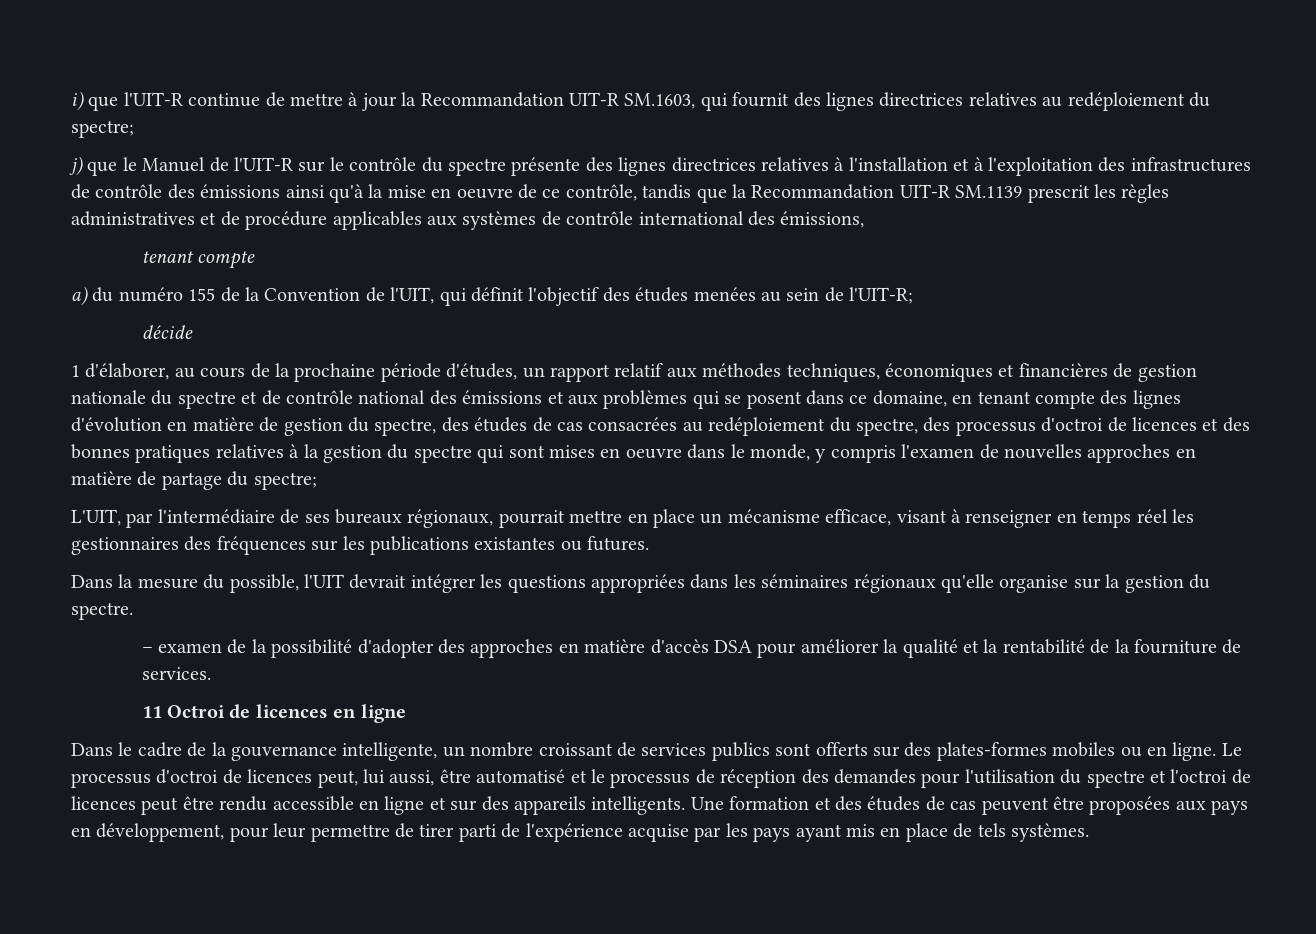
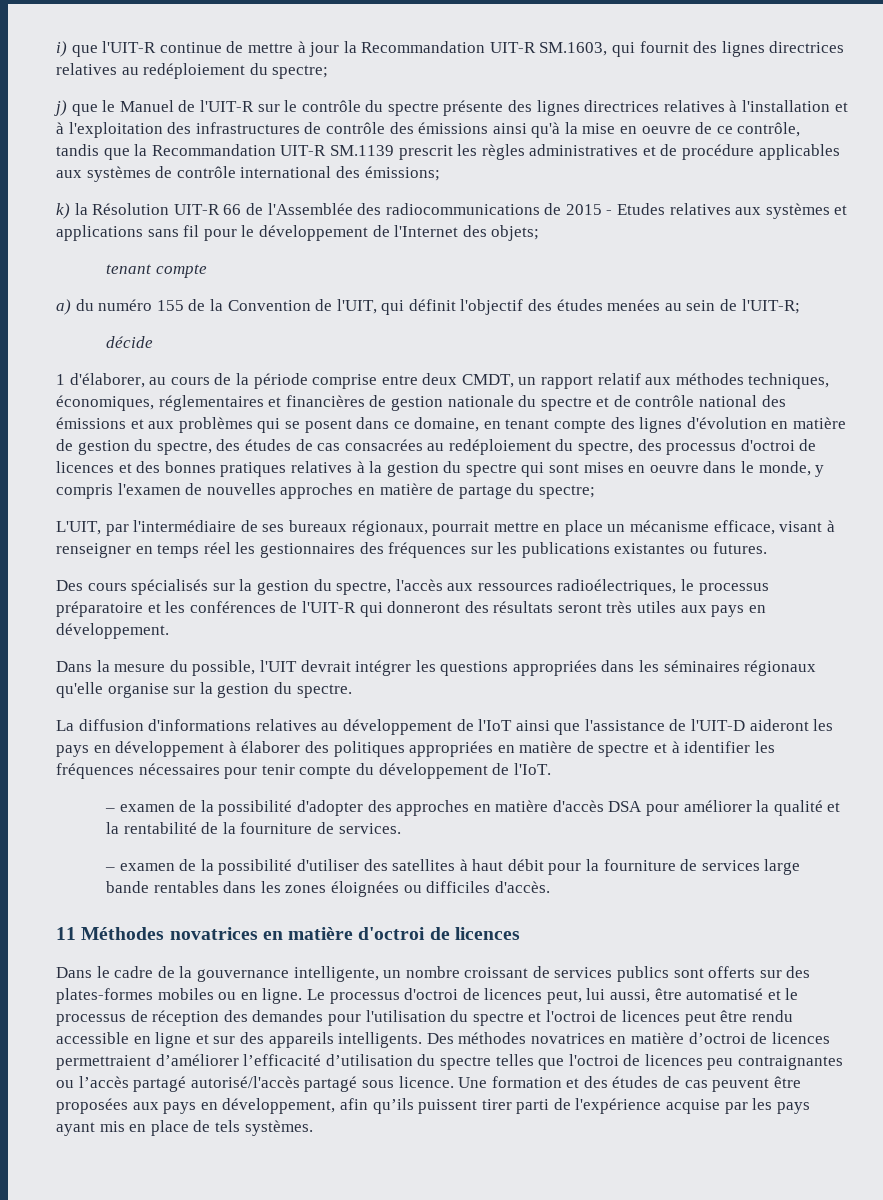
[780,211,865,228] émissions, -> [364,166,440,181] [56,203,848,219] [56,225,540,241] émissions; // k) la Résolution UIT-R 66 de l'Assemblée des radiocommunications de 2015 - Etudes relatives aux systèmes et applications sans fil pour le développement de l'Internet des objets;
[294,363,518,382] prochaine période d'études, -> [253,373,514,389] période comprise entre deux CMDT,
[884,363,993,382] économiques -> [56,395,264,411] économiques, réglementaires
(650, 543) none -> [56,579,769,595] [56,601,766,617] [56,623,169,639] // Des cours spécialisés sur la gestion du spectre, l'accès aux ressources radioélectriques, le processus préparatoire et les conférences de l'UIT-R qui donneront des résultats seront très utiles aux pays en développement.
(133, 611) none -> [56,719,834,735] [56,741,775,757] [56,763,551,779] // La diffusion d'informations relatives au développement de l'IoT ainsi que l'assistance de l'UIT-D aideront les pays en développement à élaborer des politiques appropriées en matière de spectre et à identifier les fréquences nécessaires pour tenir compte du développement de l'IoT.
[141,704,406,723] 11 Octroi de licences en ligne -> [104,859,801,875] [105,881,550,897] [56,927,520,940] – examen de la possibilité d'utiliser des satellites à haut débit pour la fourniture de services large bande rentables dans les zones éloignées ou difficiles d'accès. // 11 Méthodes novatrices en matière d'octroi de licences
(686, 805) none -> [426,1032,830,1044] [56,1054,844,1070] [56,1076,454,1092] Des méthodes novatrices en matière d’octroi de licences permettraient d’améliorer l’efficacité d’utilisation du spectre telles que l'octroi de licences peu contraignantes ou l’accès partagé autorisé/l'accès partagé sous licence.
[229,823,414,842] pour leur permettre de -> [339,1098,478,1114] afin qu’ils puissent

